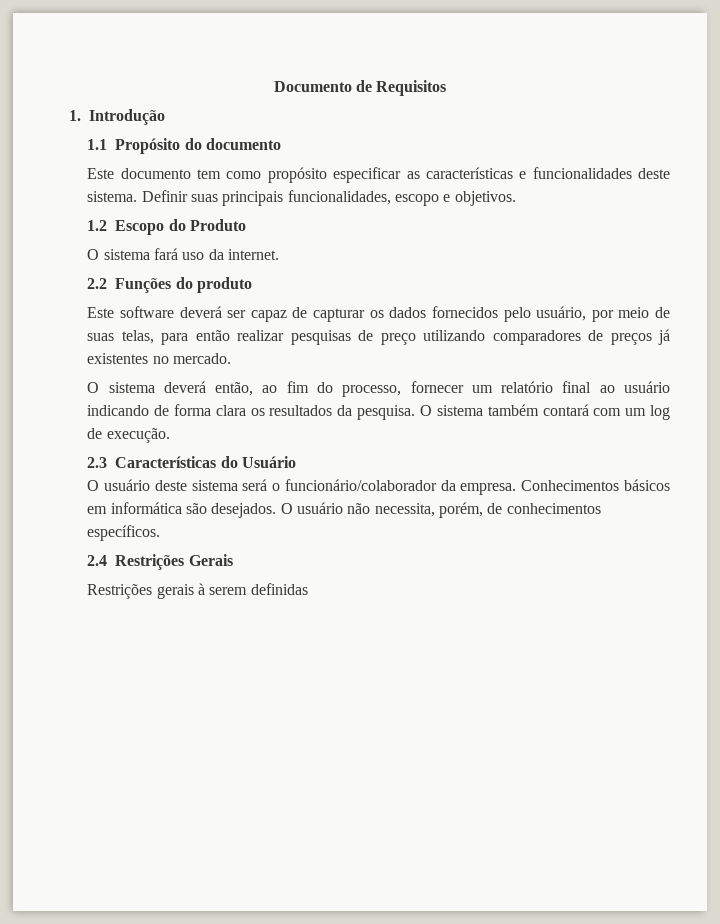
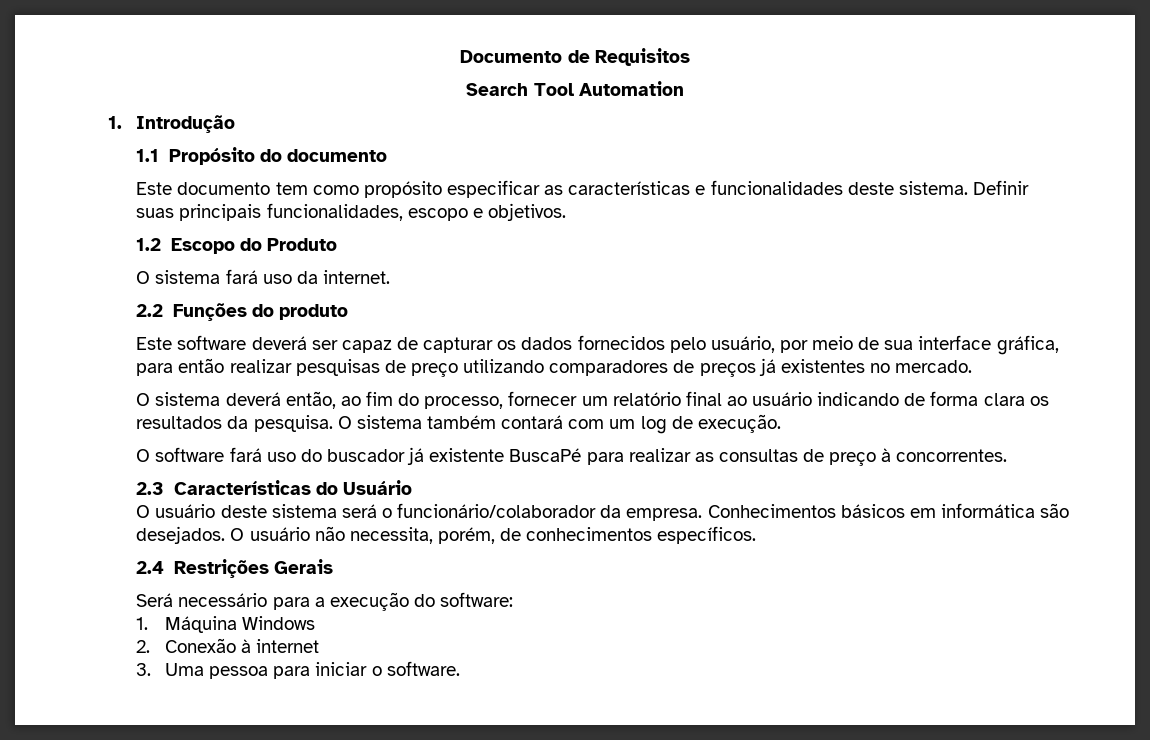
(447, 88) none -> [466,81,684,96] // Search Tool Automation
[87,330,154,344] suas telas, -> [884,335,1059,355] sua interface gráfica,
(170, 435) none -> [136,447,1008,466] // O software fará uso do buscador já existente BuscaPé para realizar as consultas de preço à concorrentes.
[87,583,308,599] Restrições gerais à serem definidas -> [136,592,514,611] [136,616,316,633] [136,638,320,653] [136,661,460,679] Será necessário para a execução do software: // 1. Máquina Windows // 2. Conexão à internet // 3. Uma pessoa para iniciar o software.

